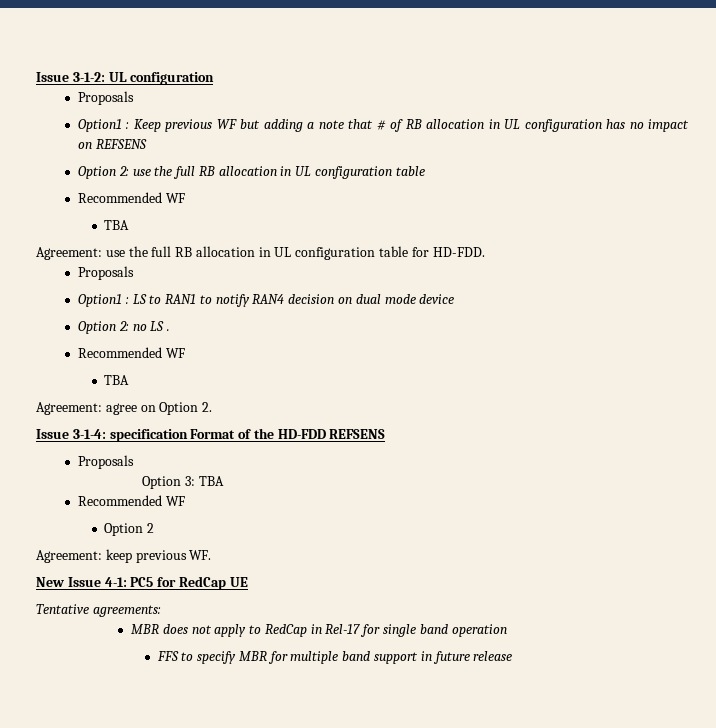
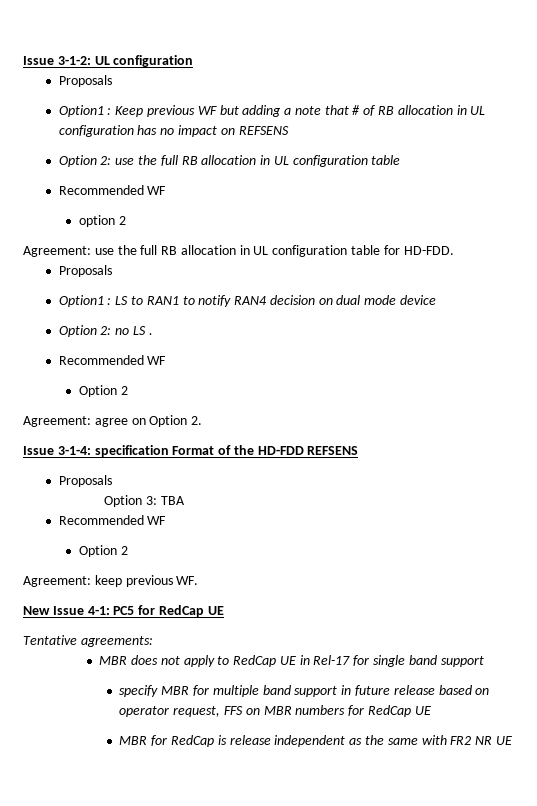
[104,220,130,230] TBA -> [78,215,126,227] option 2
[104,375,130,385] TBA -> [78,385,128,397] Option 2
(307, 630) none -> [279,656,296,665] UE
[451,624,507,637] [156,651,194,661] operation // FFS to -> [440,656,484,667] support //
(513, 656) none -> [438,685,490,695] [119,705,431,717] [119,735,512,747] based on operator request, FFS on MBR numbers for RedCap UE // MBR for RedCap is release independent as the same with FR2 NR UE

